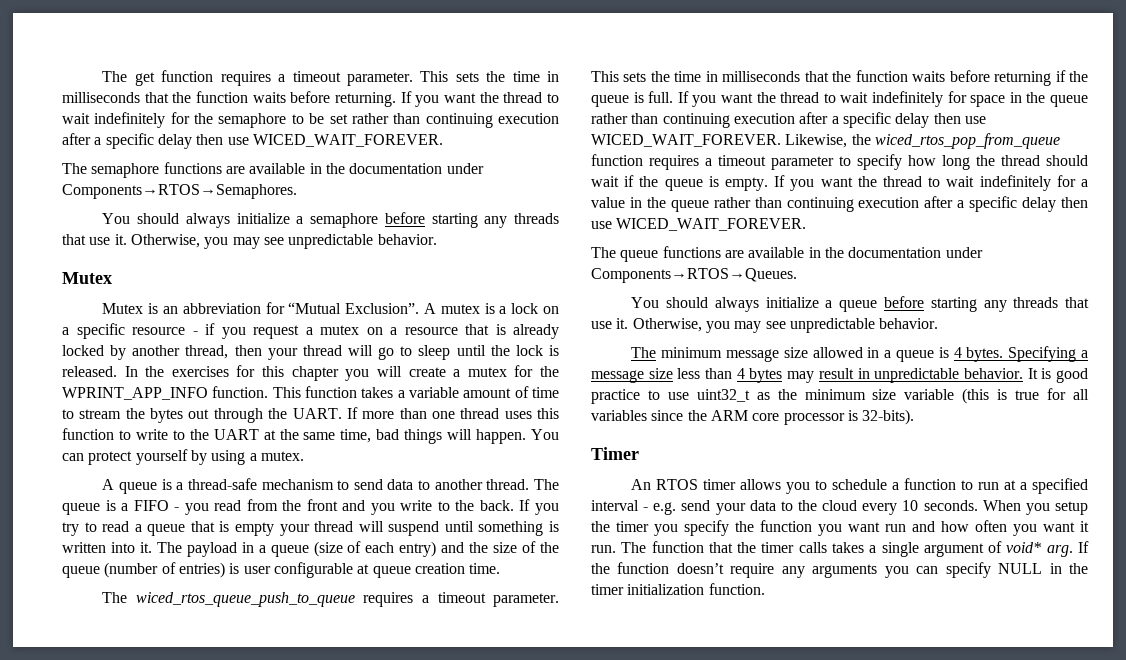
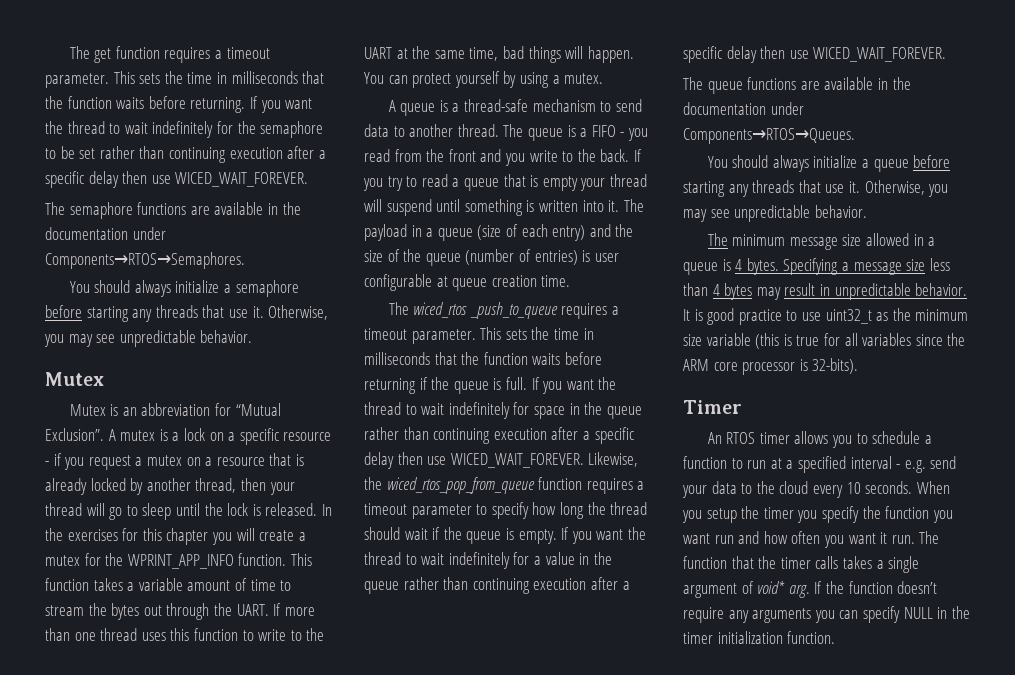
[135,592,355,607] wiced_rtos_queue_push_to_queue -> [413,302,558,319] wiced_rtos _push_to_queue

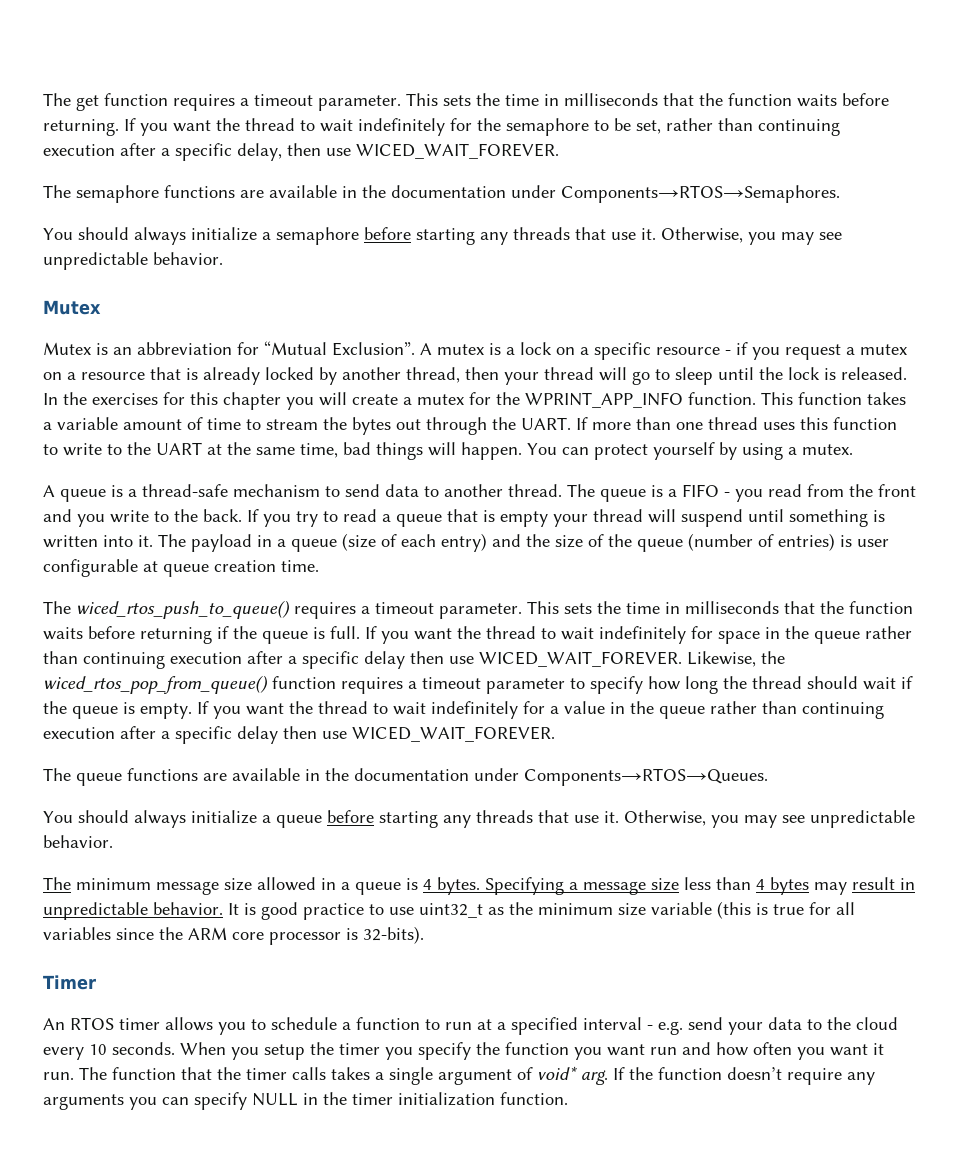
[79,146,326,163] [45,171,119,188] set rather than continuing execution after a specific delay -> [636,118,840,136] [43,143,282,161] set, rather than continuing execution after a specific delay,
[413,302,558,319] wiced_rtos _push_to_queue -> [76,600,290,619] wiced_rtos_push_to_queue()
[386,477,535,494] wiced_rtos_pop_from_queue -> [43,675,268,694] wiced_rtos_pop_from_queue()

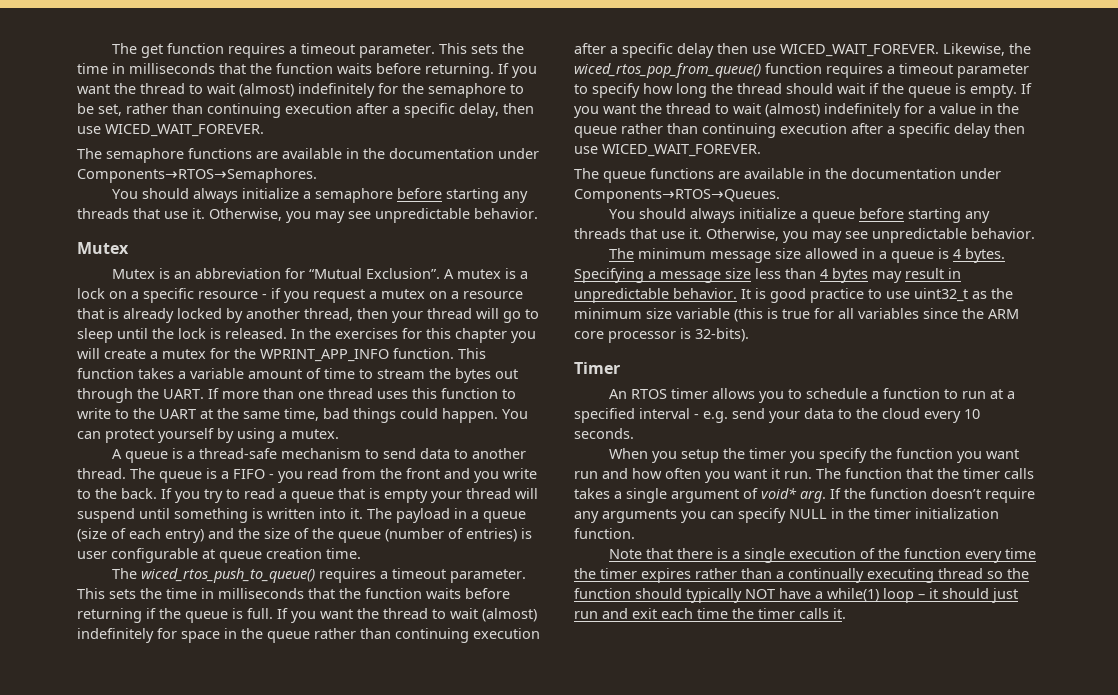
(353, 125) none -> [239,83,294,97] (almost)
[428,442,456,456] will -> [400,408,438,419] could
(594, 633) none -> [482,608,537,622] (almost)
(426, 708) none -> [765,103,820,117] (almost)
(175, 1048) none -> (634, 433) //
(568, 1098) none -> [609,548,1037,563] [574,568,1029,583] [574,588,1018,603] [574,608,846,619] // Note that there is a single execution of the function every time the timer expires rather than a continually executing thread so the function should typically NOT have a while(1) loop – it should just run and exit each time the timer calls it.

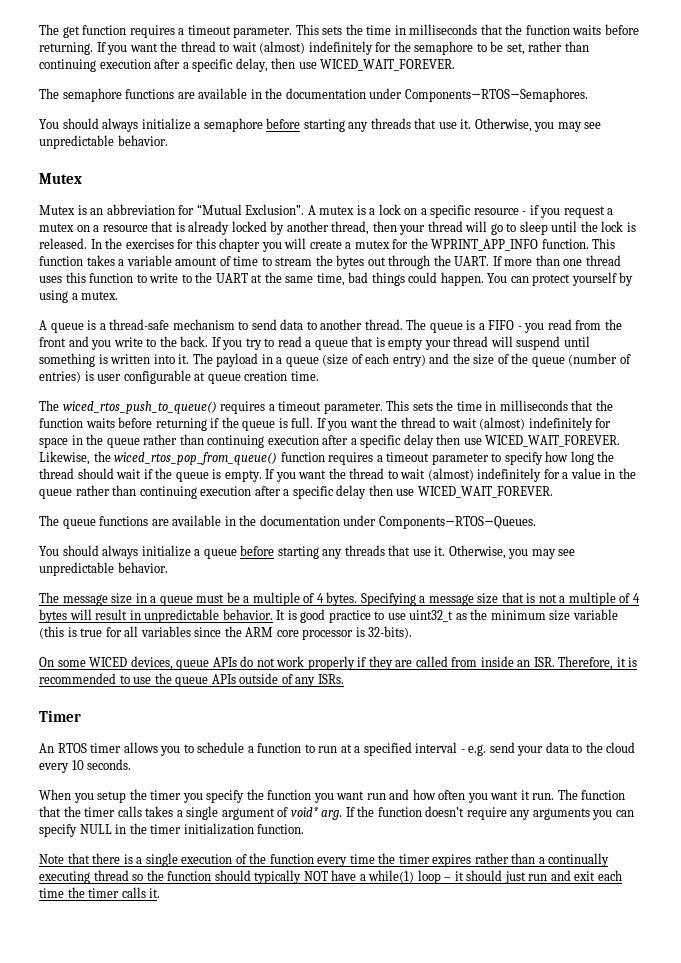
[638,248,950,263] minimum message size allowed in a queue is -> [62,592,315,606] message size in a queue must be a multiple of
[755,268,816,279] less than -> [501,592,631,606] that is not a multiple of
[872,271,902,283] may -> [69,609,92,620] will
(749, 335) none -> [39,656,638,670] [39,673,344,687] // On some WICED devices, queue APIs do not work properly if they are called from inside an ISR. Therefore, it is recommended to use the queue APIs outside of any ISRs.

